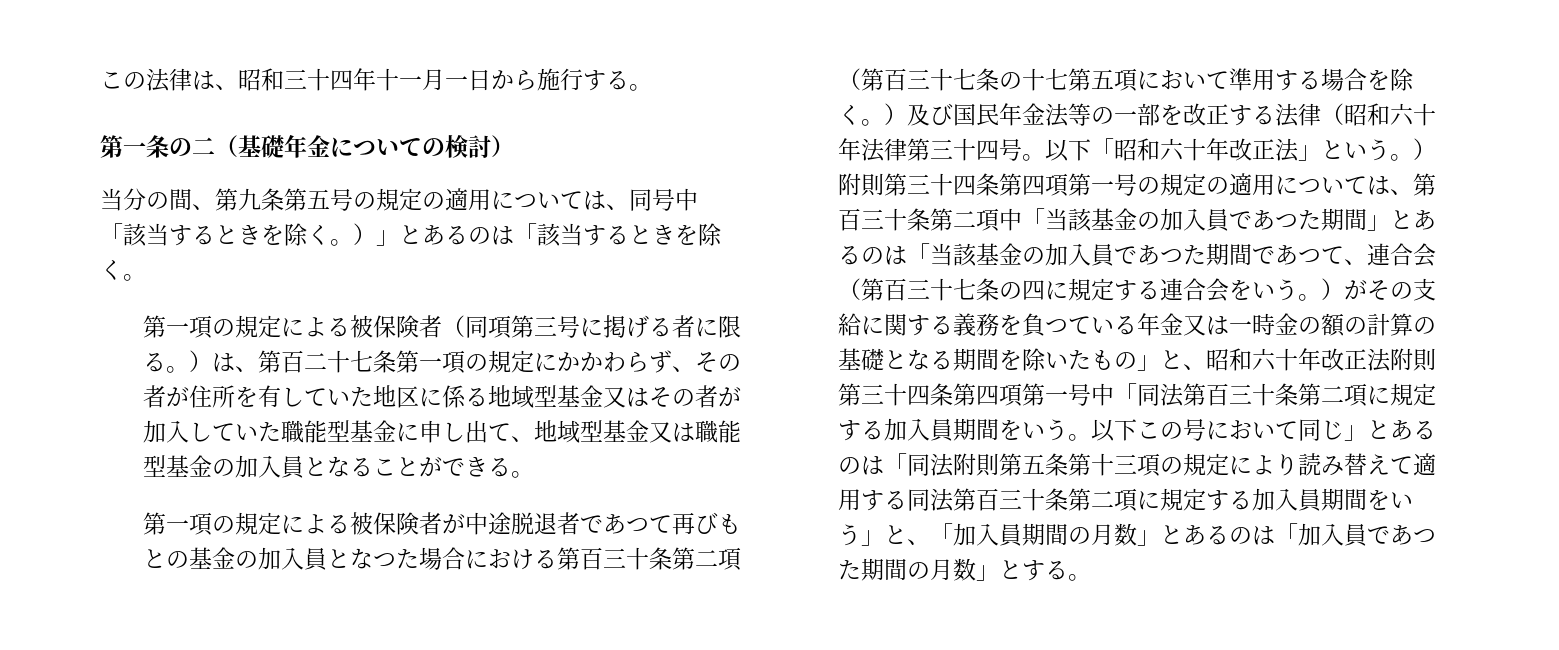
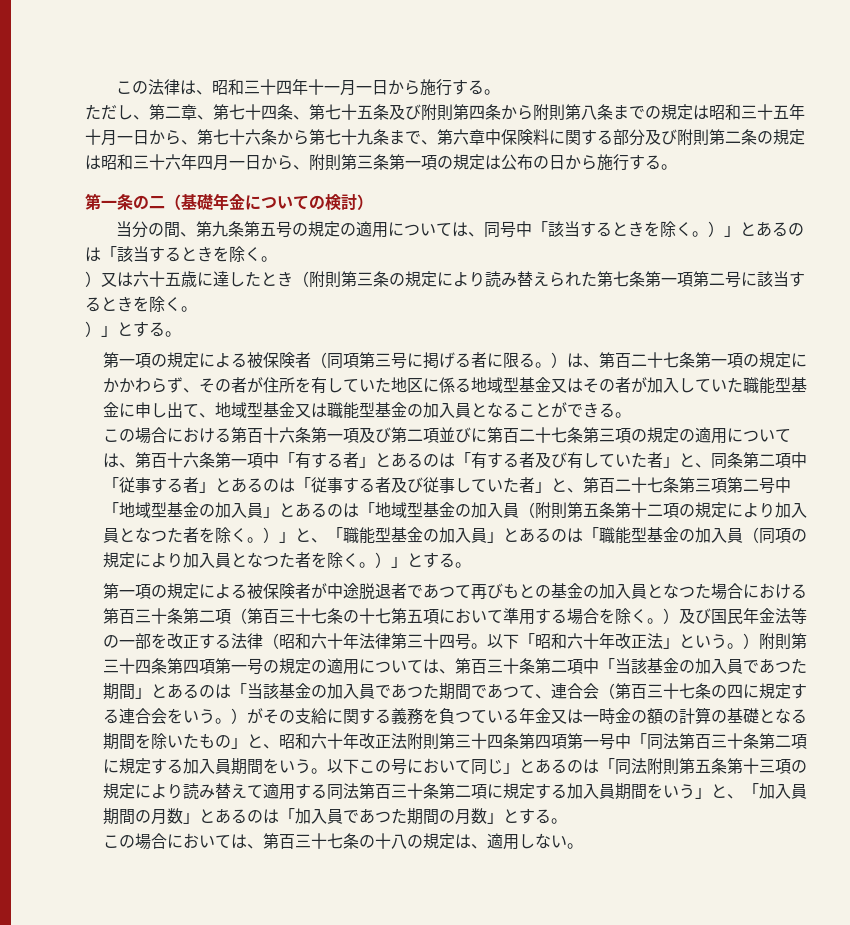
(652, 87) none -> [85,104,805,121] [85,129,805,146] [85,154,677,171] // ただし、第二章、第七十四条、第七十五条及び附則第四条から附則第八条までの規定は昭和三十五年十月一日から、第七十六条から第七十九条まで、第六章中保険料に関する部分及び附則第二条の規定は昭和三十六年四月一日から、附則第三条第一項の規定は公布の日から施行する。
(146, 277) none -> [85,271,805,288] [85,296,197,312] [85,321,181,337] // ）又は六十五歳に達したとき（附則第三条の規定により読み替えられた第七条第一項第二号に該当するときを除く。 // ）」とする。
(535, 474) none -> [102,427,791,444] [102,452,807,469] [102,477,791,494] [102,502,807,519] [102,527,807,544] [102,552,471,568] // この場合における第百十六条第一項及び第二項並びに第百二十七条第三項の規定の適用については、第百十六条第一項中「有する者」とあるのは「有する者及び有していた者」と、同条第二項中「従事する者」とあるのは「従事する者及び従事していた者」と、第百二十七条第三項第二号中「地域型基金の加入員」とあるのは「地域型基金の加入員（附則第五条第十二項の規定により加入員となつた者を除く。）」と、「職能型基金の加入員」とあるのは「職能型基金の加入員（同項の規定により加入員となつた者を除く。）」とする。
(1092, 577) none -> [102,833,583,850] // この場合においては、第百三十七条の十八の規定は、適用しない。

